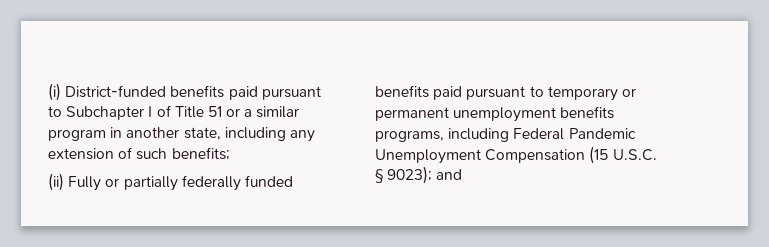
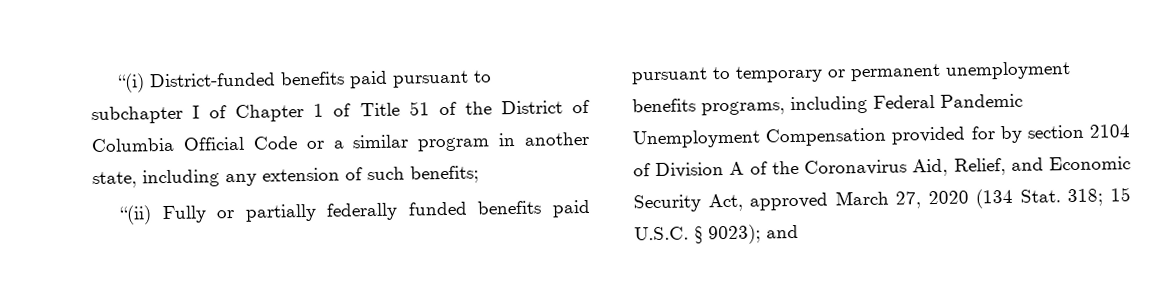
[48,83,61,101] (i) -> [117,73,146,93] “(i)
[66,105,222,120] Subchapter I of Title 51 -> [91,99,590,125] [91,136,298,153] subchapter I of Chapter 1 of Title 51 of the District of Columbia Official Code
[48,173,64,191] (ii) -> [119,205,153,225] “(ii)
[589,146,609,164] (15 -> [891,124,1130,145] [633,156,1131,178] [633,187,1131,213] provided for by section 2104 of Division A of the Coronavirus Aid, Relief, and Economic Security Act, approved March 27, 2020 (134 Stat. 318; 15

